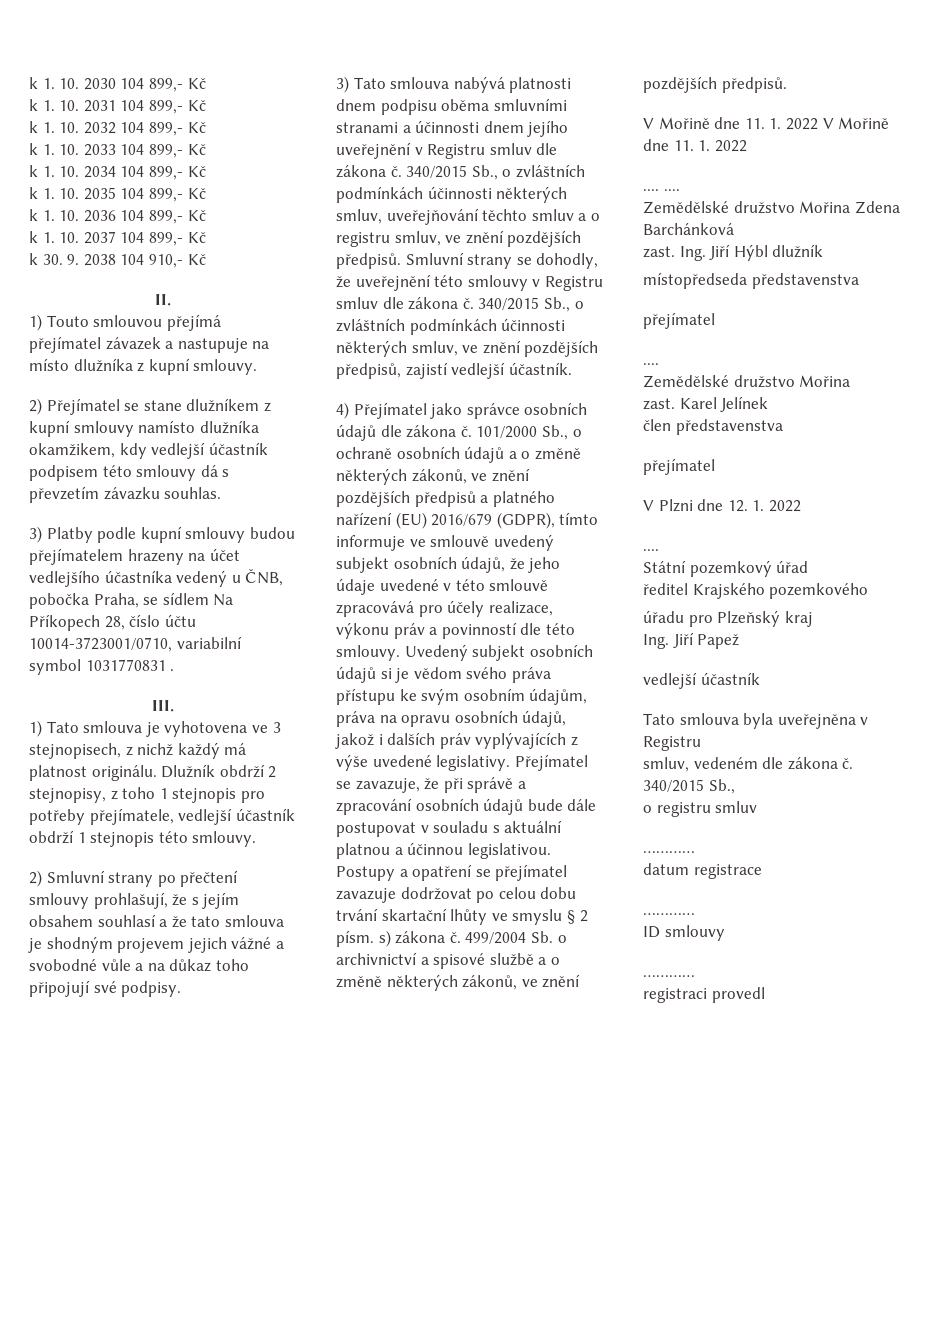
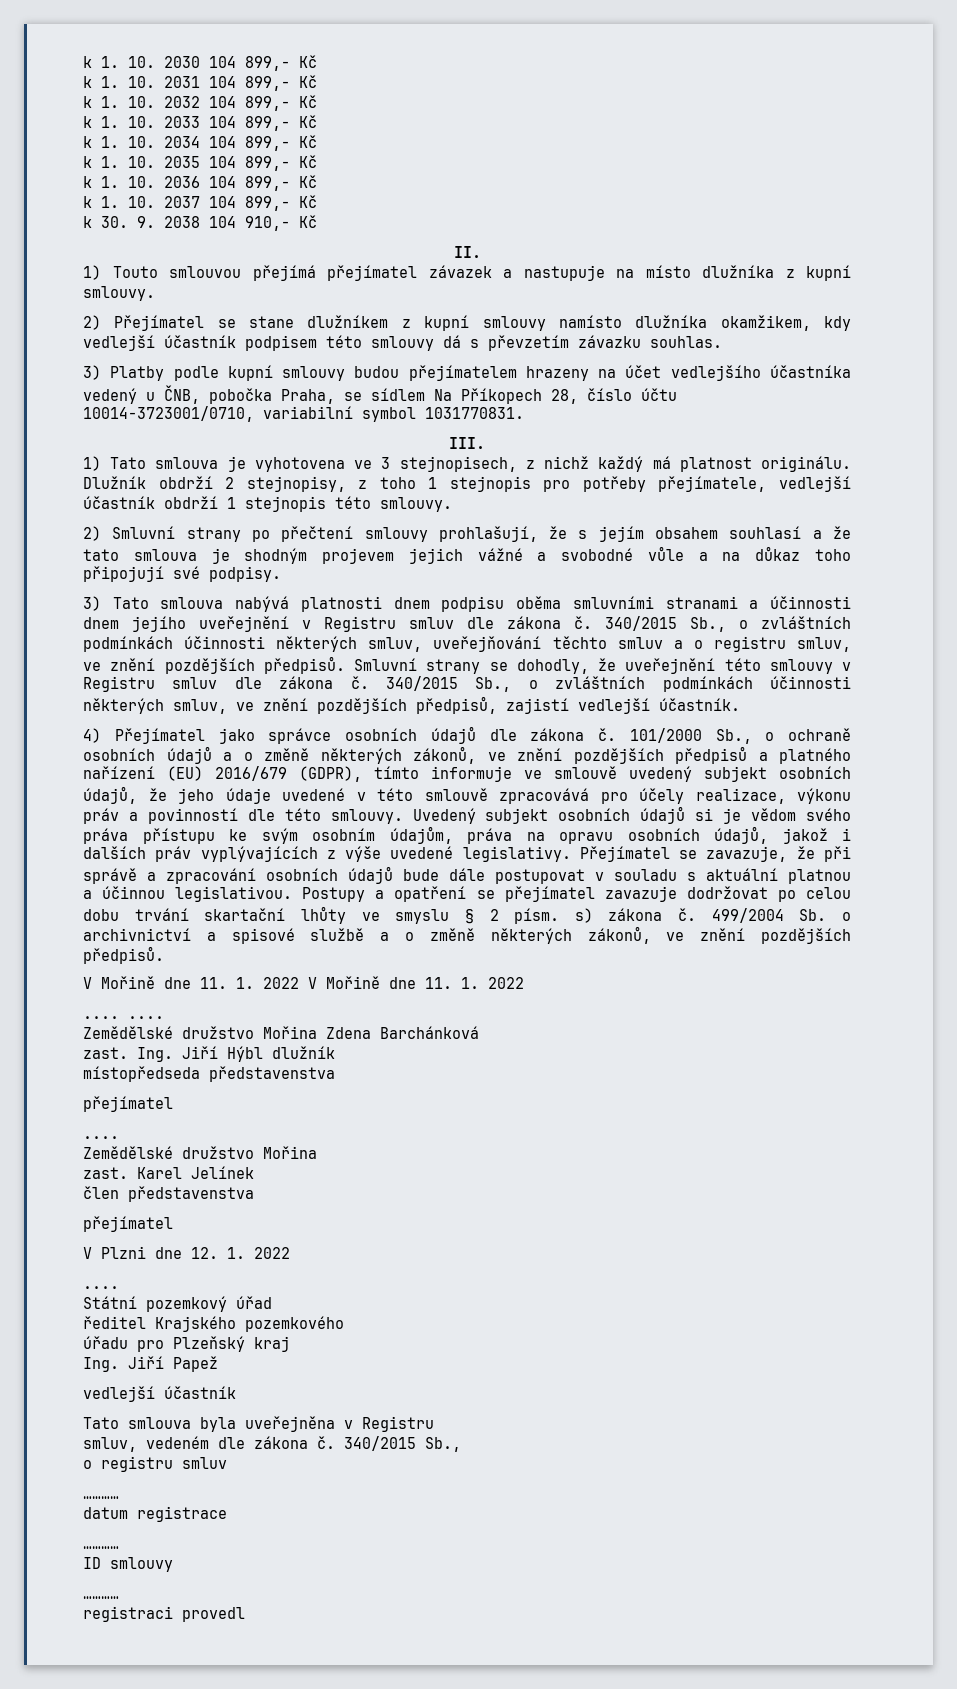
[85,659,175,671] 1031770831 . -> [425,407,524,419] 1031770831.

